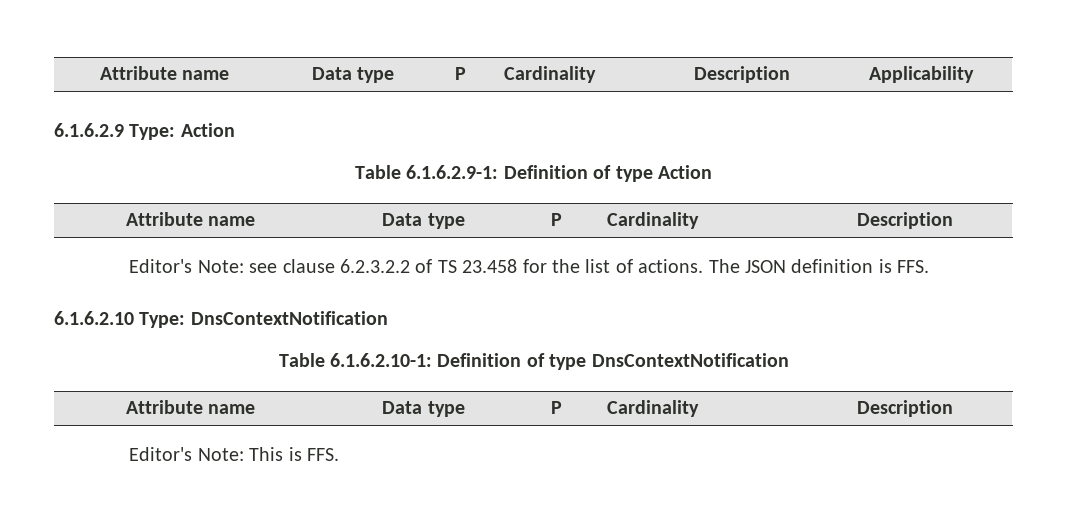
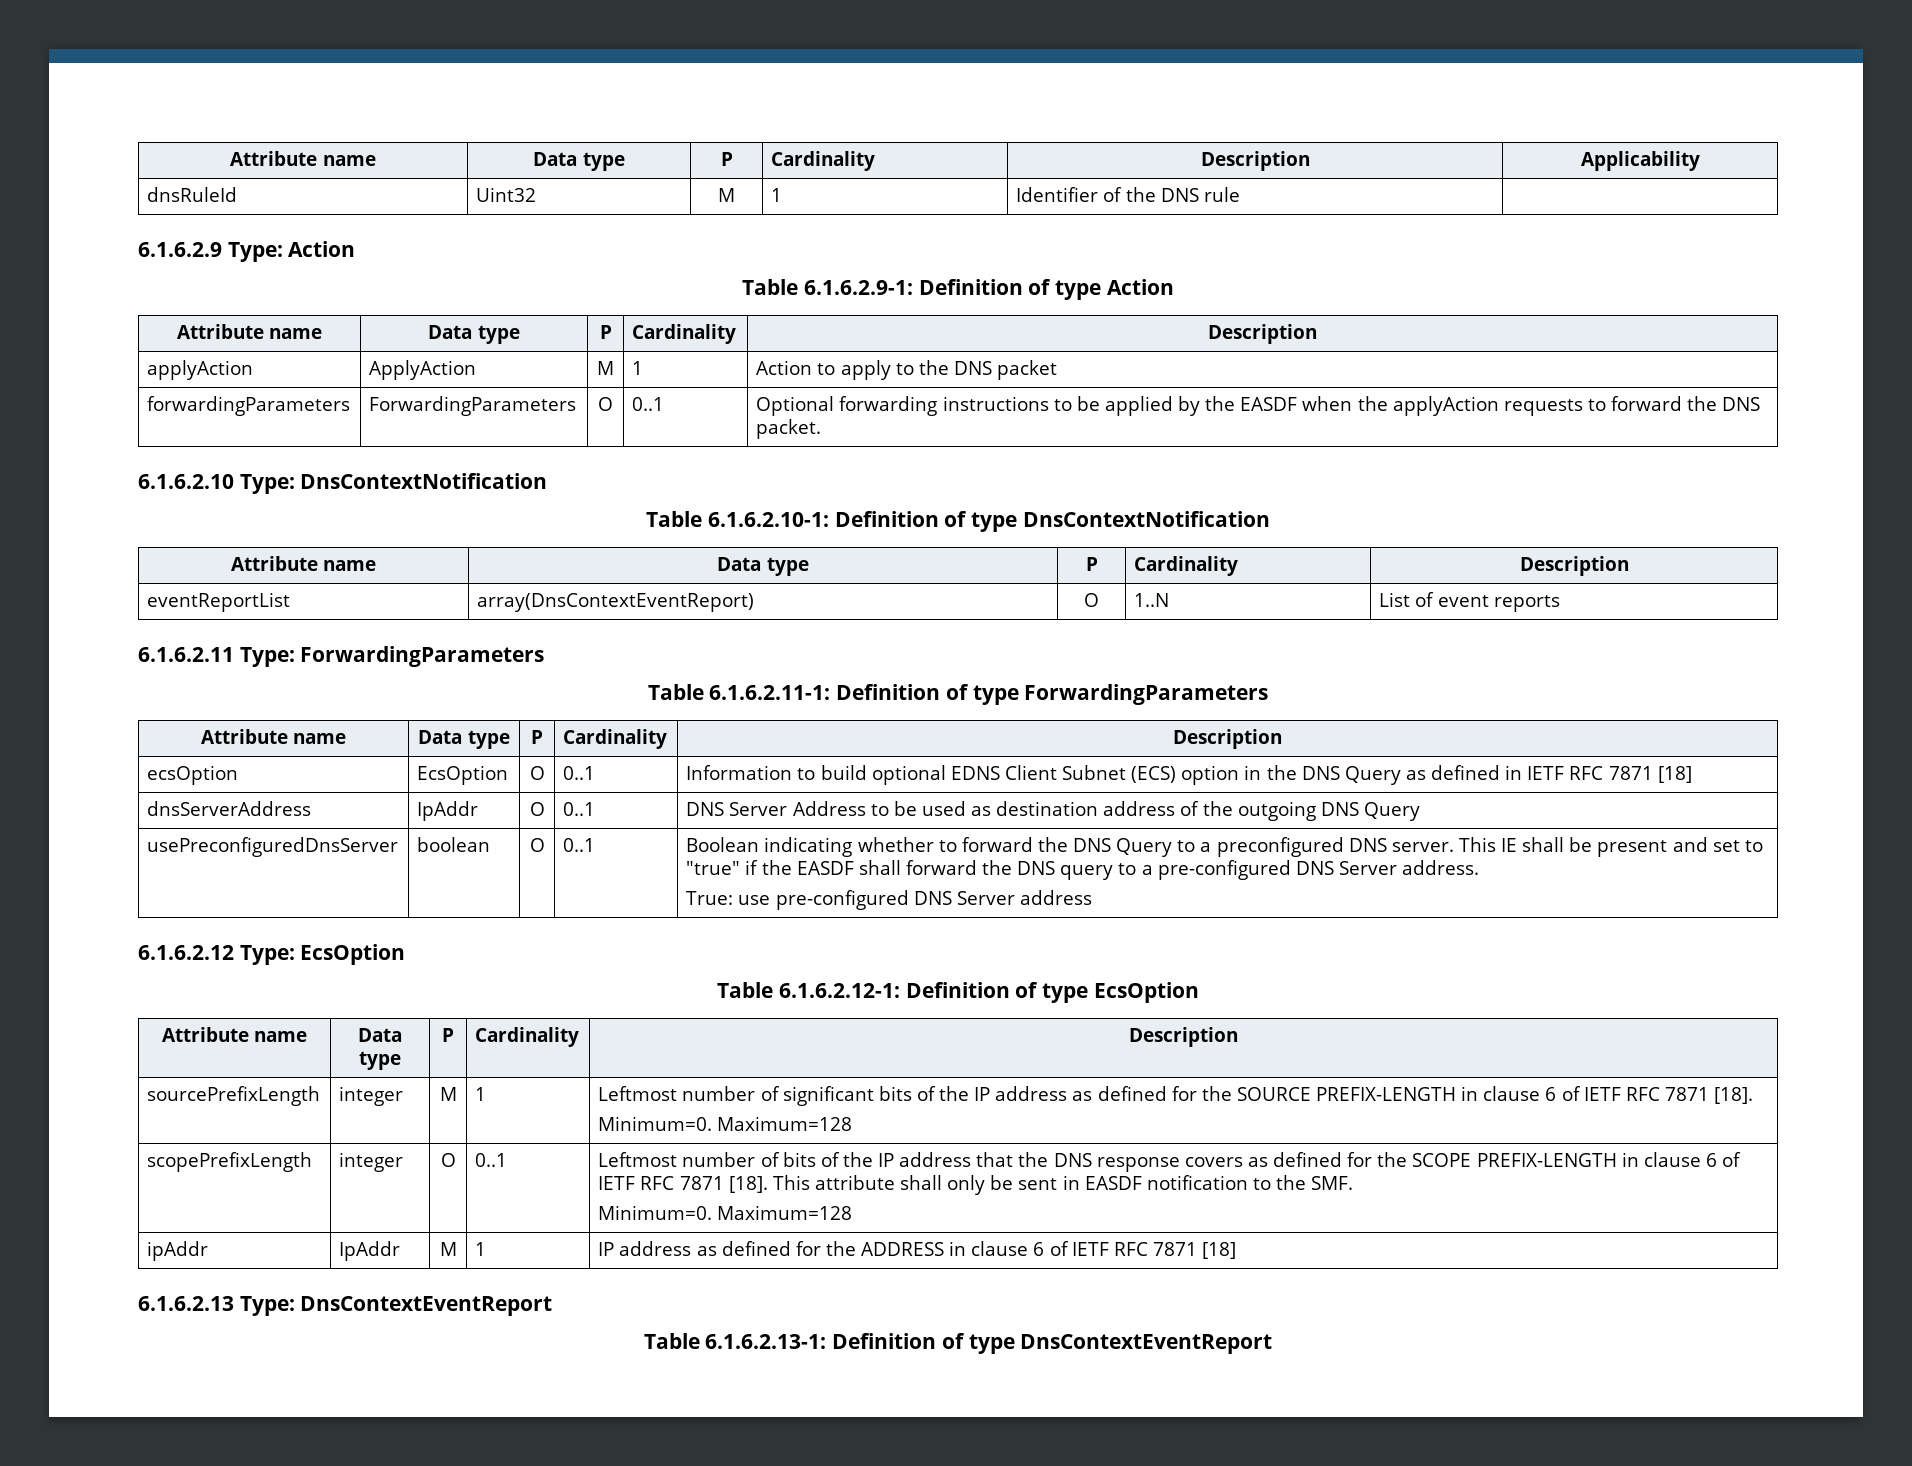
(974, 74) none -> [147,187,238,202] [476,187,537,202] [718,188,735,202] [771,188,783,202] [1016,187,1240,202] // dnsRuleId | Uint32 | M | 1 | Identifier of the DNS rule |
[129,259,930,273] // Editor's Note: see clause 6.2.3.2.2 of TS 23.458 for the list of actions. The JSON definition is FFS. -> [147,360,254,380] [369,360,477,380] [597,361,614,375] [632,361,644,375] [756,360,1058,380] [147,396,351,416] [369,396,577,416] [598,397,613,411] [632,397,665,411] [756,396,1761,416] [756,419,822,439] // applyAction | ApplyAction | M | 1 | Action to apply to the DNS packet // forwardingParameters | ForwardingParameters | O | 0..1 | Optional forwarding instructions to be applied by the EASDF when the applyAction requests to forward the DNS packet.
[129,447,340,461] // Editor's Note: This is FFS. -> [147,592,291,612] [477,593,755,612] [1084,593,1099,607] [1134,593,1170,607] [1379,592,1560,612] [138,646,545,667] [647,684,1269,705] [200,729,347,744] [418,730,510,749] [531,730,543,744] [563,729,668,749] [1173,729,1282,749] [147,765,239,785] [417,765,509,785] [529,766,545,780] [563,766,596,780] [686,765,1692,785] [147,801,312,816] [417,801,479,821] [529,802,545,816] [563,802,596,816] [686,801,1420,821] [147,837,399,857] [417,837,491,852] [529,838,545,852] [563,838,596,852] [686,837,1763,857] [686,860,1480,880] [686,890,1092,910] [138,944,406,965] [717,982,1199,1003] [161,1027,308,1042] [358,1028,402,1042] [359,1051,401,1070] [442,1028,454,1042] [475,1027,580,1047] [1129,1027,1238,1047] [147,1086,321,1106] [339,1086,404,1106] [439,1087,457,1101] [475,1087,487,1101] [598,1086,1754,1106] [598,1116,853,1131] [147,1152,313,1172] [339,1152,404,1172] [440,1153,456,1167] [475,1153,508,1167] [598,1152,1742,1172] [598,1175,1354,1195] [598,1205,853,1220] [147,1241,209,1261] [339,1241,401,1261] [439,1242,457,1256] [475,1242,487,1256] [598,1241,1237,1259] [138,1296,553,1316] [643,1333,1273,1354] // eventReportList | array(DnsContextEventReport) | O | 1..N | List of event reports // 6.1.6.2.11 Type: ForwardingParameters // Table 6.1.6.2.11-1: Definition of type ForwardingParameters // Attribute name | Data type | P | Cardinality | Description // ecsOption | EcsOption | O | 0..1 | Information to build optional EDNS Client Subnet (ECS) option in the DNS Query as defined in IETF RFC 7871 [18] // dnsServerAddress | IpAddr | O | 0..1 | DNS Server Address to be used as destination address of the outgoing DNS Query // usePreconfiguredDnsServer | boolean | O | 0..1 | Boolean indicating whether to forward the DNS Query to a preconfigured DNS server. This IE shall be present and set to "true" if the EASDF shall forward the DNS query to a pre-configured DNS Server address. // True: use pre-configured DNS Server address // 6.1.6.2.12 Type: EcsOption // Table 6.1.6.2.12-1: Definition of type EcsOption // Attribute name | Data type | P | Cardinality | Description // sourcePrefixLength | integer | M | 1 | Leftmost number of significant bits of the IP address as defined for the SOURCE PREFIX-LENGTH in clause 6 of IETF RFC 7871 [18]. // Minimum=0. Maximum=128 // scopePrefixLength | integer | O | 0..1 | Leftmost number of bits of the IP address that the DNS response covers as defined for the SCOPE PREFIX-LENGTH in clause 6 of IETF RFC 7871 [18]. This attribute shall only be sent in EASDF notification to the SMF. // Minimum=0. Maximum=128 // ipAddr | IpAddr | M | 1 | IP address as defined for the ADDRESS in clause 6 of IETF RFC 7871 [18] // 6.1.6.2.13 Type: DnsContextEventReport // Table 6.1.6.2.13-1: Definition of type DnsContextEventReport

